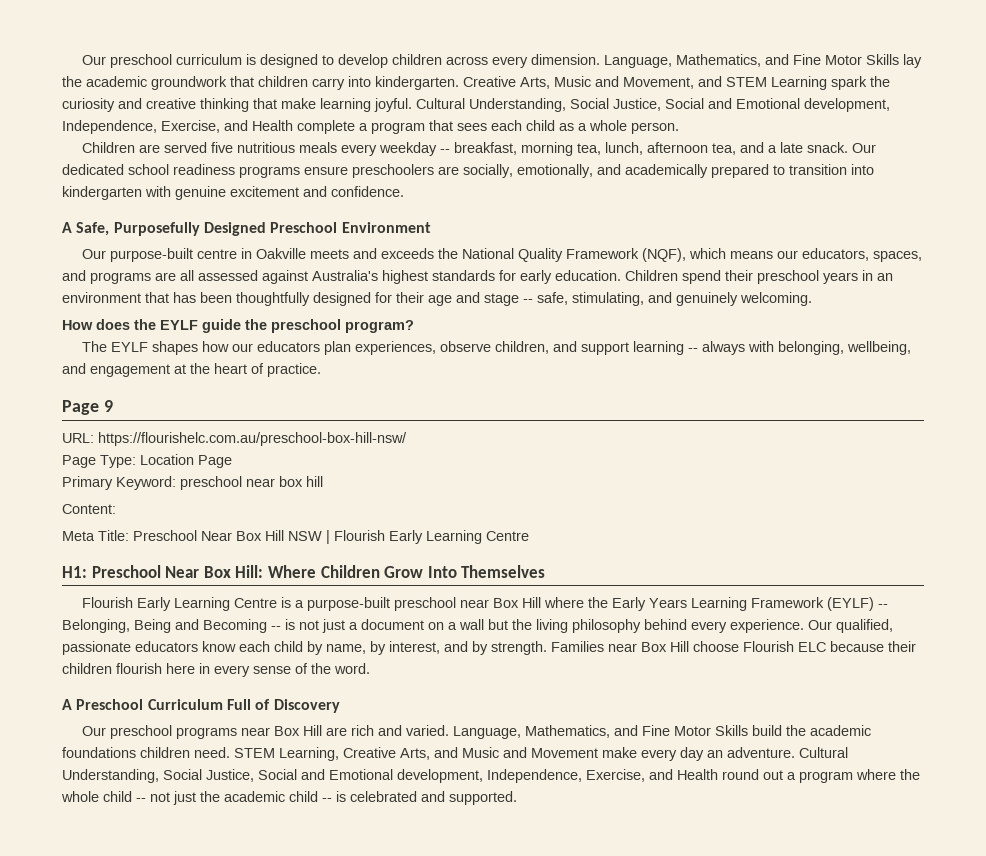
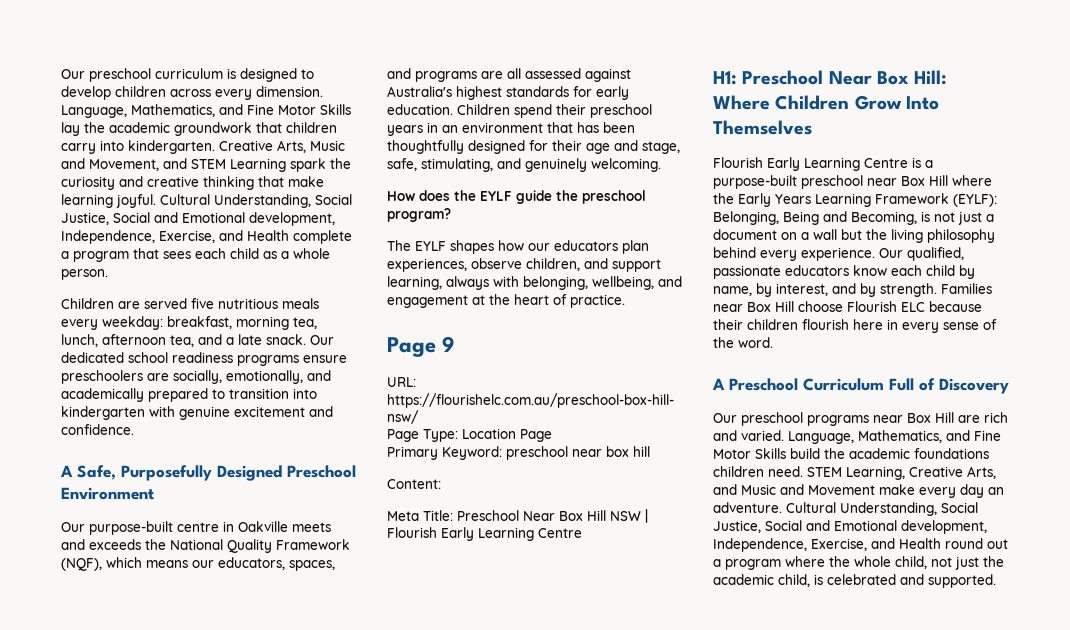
[378,142,450,156] weekday -- -> [102,316,163,330] weekday:
[484,293,533,306] stage -- -> [642,141,680,154] stage,
[632,341,698,355] learning -- -> [387,276,442,290] learning,
[826,597,888,611] (EYLF) -- -> [953,194,997,207] (EYLF):
[203,619,281,633] Becoming -- -> [851,211,917,225] Becoming,
[103,791,146,802] child -- -> [895,556,927,569] child,
[289,791,332,802] child -- -> [778,574,810,587] child,

